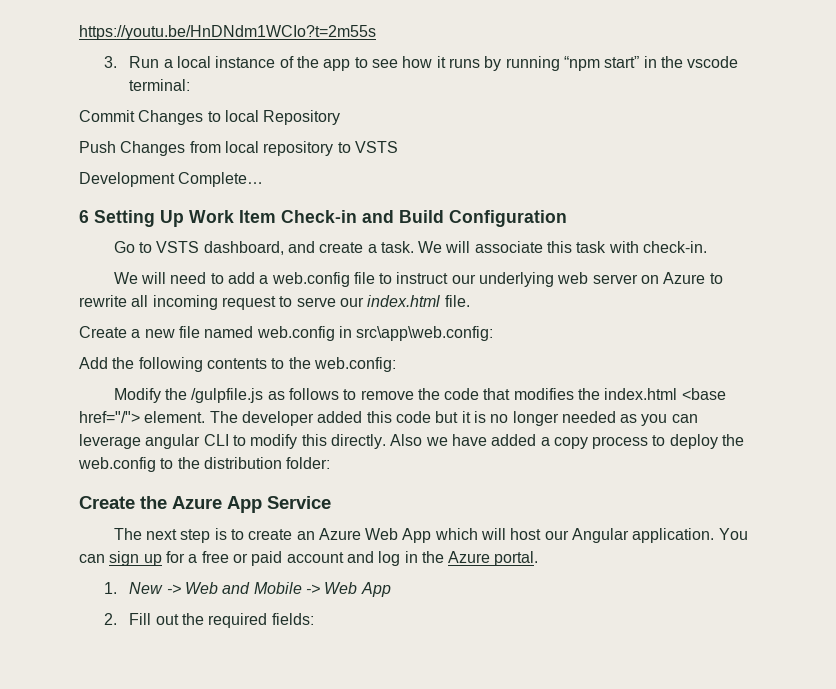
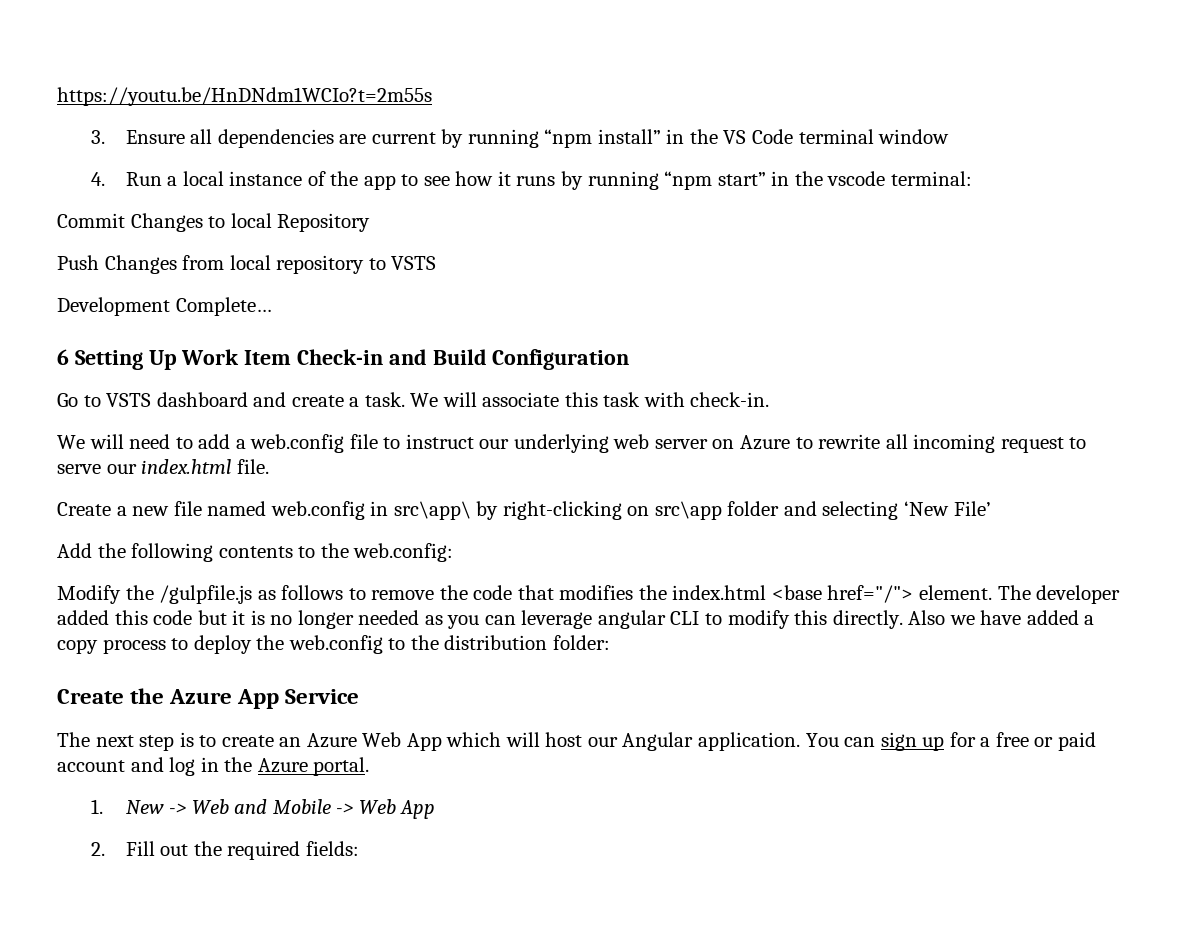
(118, 62) none -> [125,129,950,148] [91,172,106,186] Ensure all dependencies are current by running “npm install” in the VS Code terminal window // 4.
[203,241,284,255] dashboard, -> [156,392,248,407] dashboard
[356,326,494,341] src\app\web.config: -> [393,501,991,520] src\app\ by right-clicking on src\app folder and selecting ‘New File’

